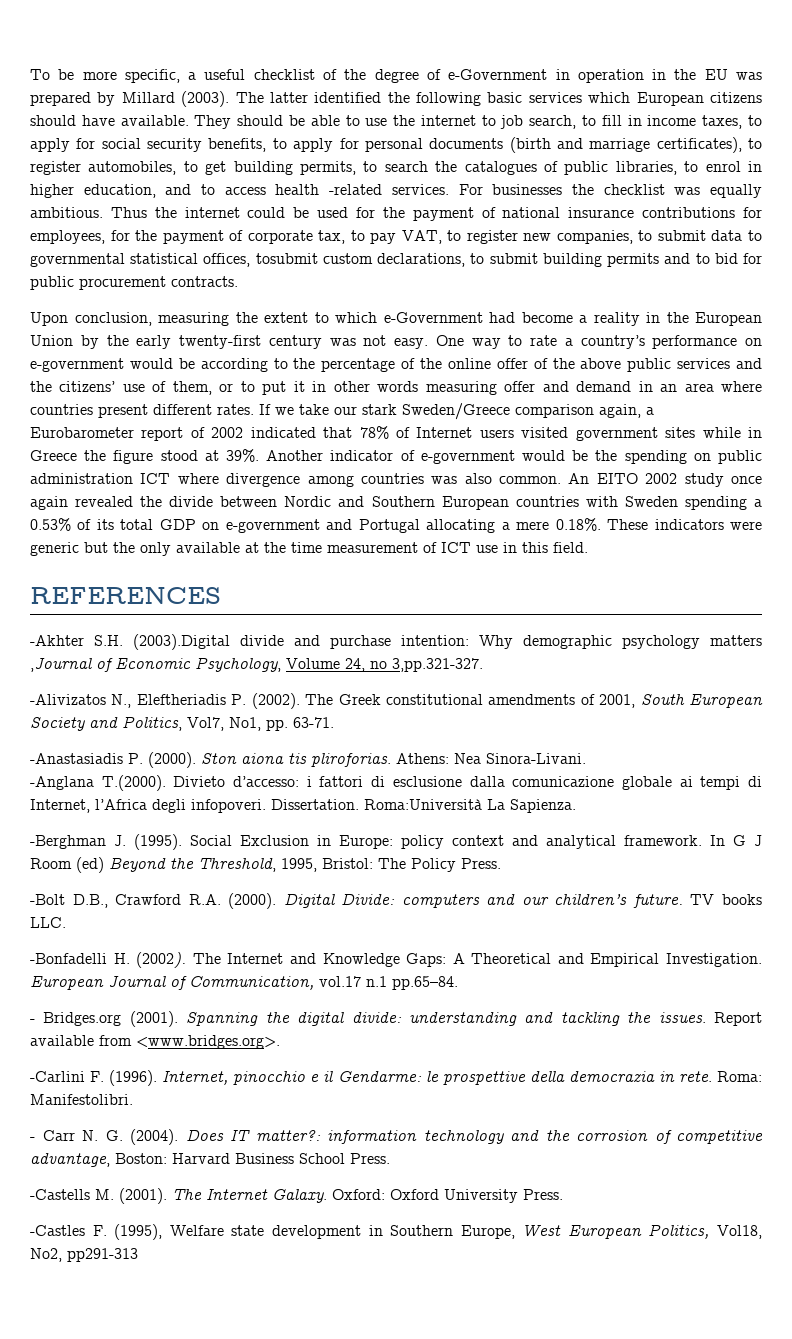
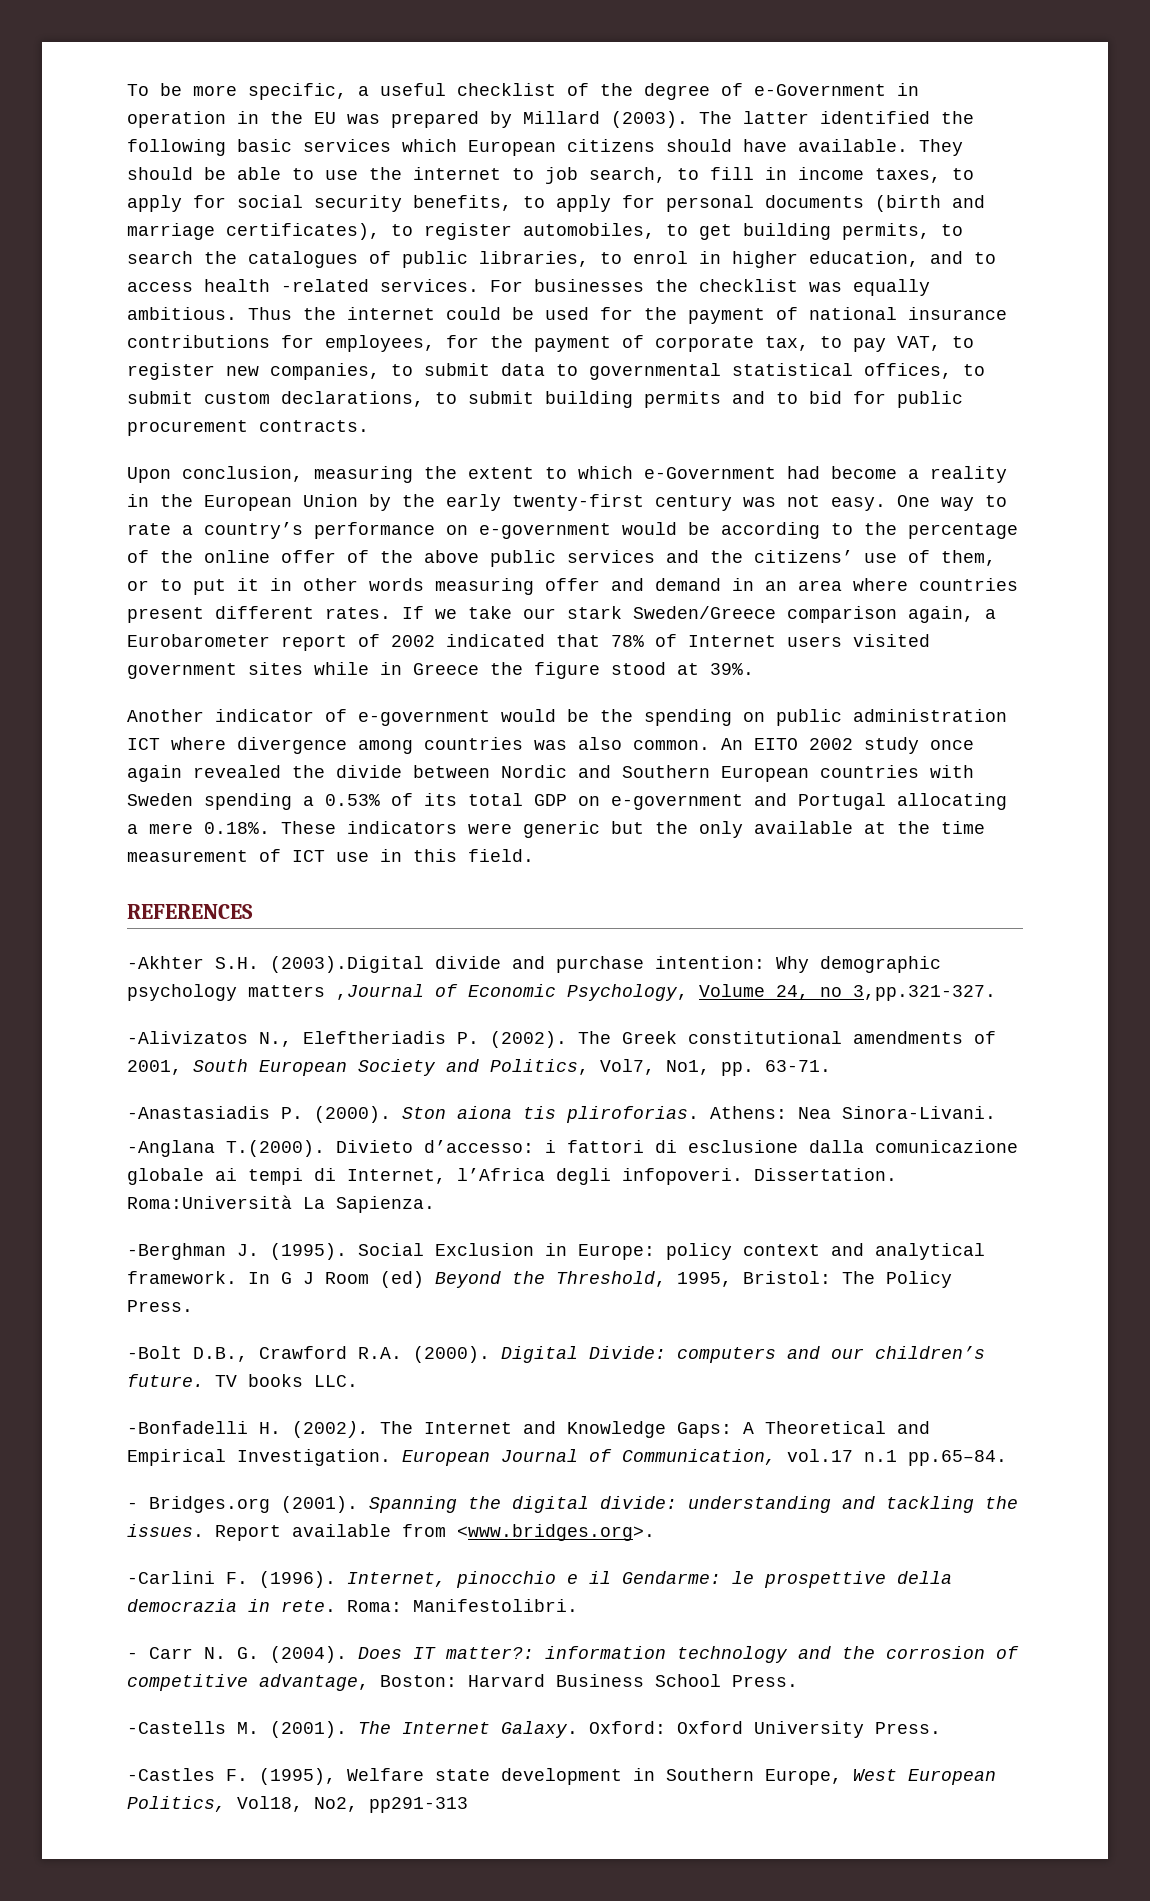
[255,253,318,264] tosubmit -> [963,364,985,376] [127,391,193,404] to submit
(259, 455) none -> (754, 669) //

